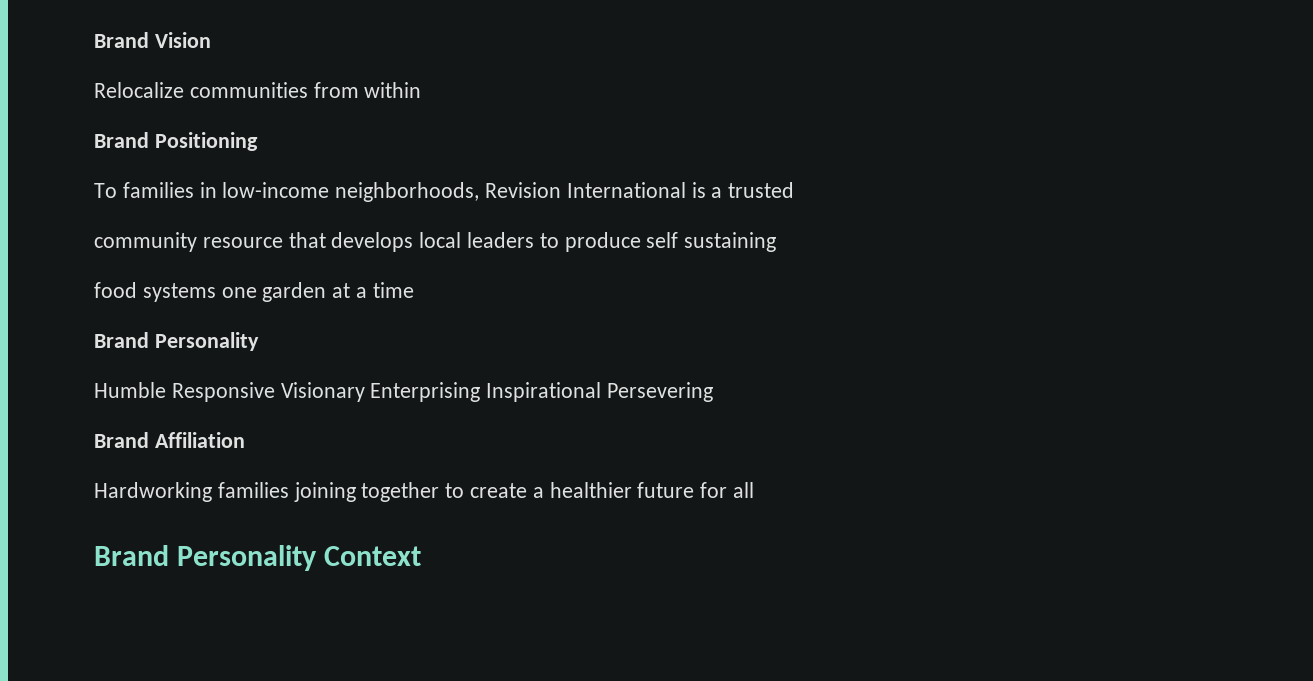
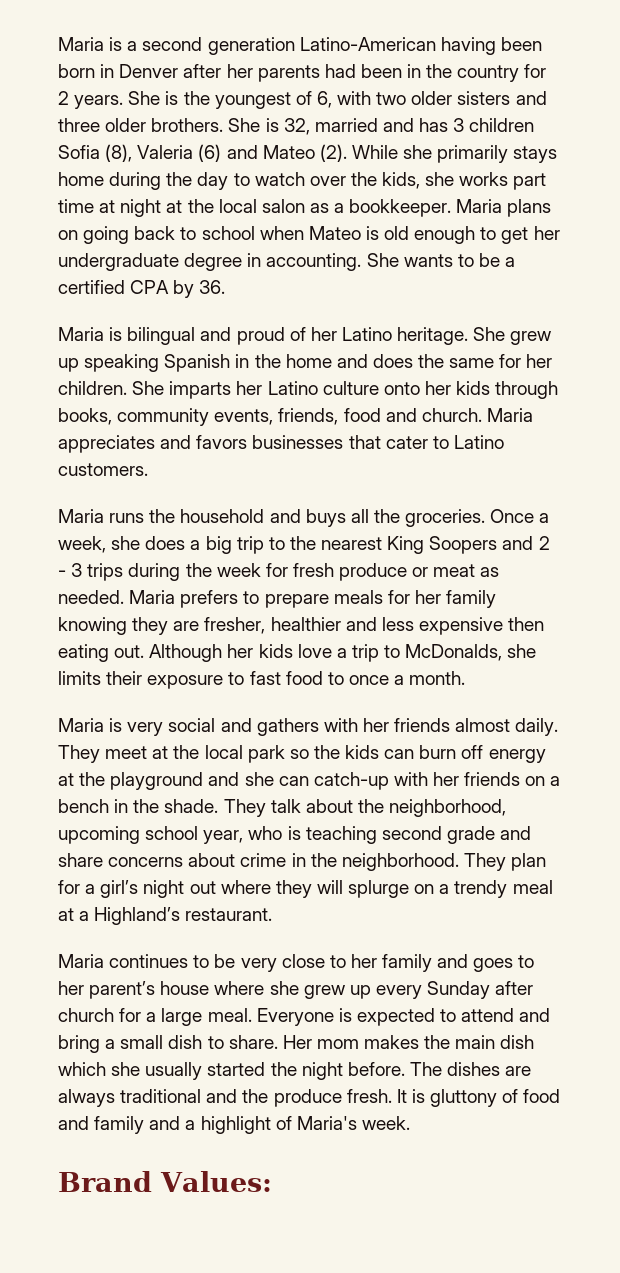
[94,32,211,48] [94,82,422,98] [94,132,258,151] [94,182,795,202] [94,232,777,252] [94,282,414,302] [94,332,259,351] [94,382,714,402] [94,432,245,448] [94,482,755,502] [94,545,422,571] Brand Vision // Relocalize communities from within // Brand Positioning // To families in low-income neighborhoods, Revision International is a trusted // community resource that develops local leaders to produce self sustaining // food systems one garden at a time // Brand Personality // Humble Responsive Visionary Enterprising Inspirational Persevering // Brand Affiliation // Hardworking families joining together to create a healthier future for all // Brand Personality Context -> [58,37,542,55] [58,64,547,82] [58,91,547,109] [58,118,535,135] [58,144,558,163] [58,172,547,190] [58,199,552,217] [58,226,560,244] [58,253,516,271] [58,280,226,298] [58,327,552,345] [58,354,553,372] [58,381,559,399] [58,408,533,426] [58,435,504,453] [58,463,148,476] [58,509,550,527] [58,536,550,554] [58,563,500,581] [58,590,497,608] [58,617,545,635] [58,644,537,662] [58,671,466,689] [58,718,559,736] [58,745,546,763] [58,772,561,790] [58,799,507,817] [58,826,532,844] [58,853,547,871] [58,880,553,898] [58,907,273,925] [58,954,535,972] [58,981,534,999] [58,1008,551,1026] [58,1035,535,1053] [58,1062,532,1080] [58,1089,561,1107] [58,1116,410,1134] [58,1171,272,1192] Maria is a second generation Latino-American having been born in Denver after her parents had been in the country for 2 years. She is the youngest of 6, with two older sisters and three older brothers. She is 32, married and has 3 children Sofia (8), Valeria (6) and Mateo (2). While she primarily stays home during the day to watch over the kids, she works part time at night at the local salon as a bookkeeper. Maria plans on going back to school when Mateo is old enough to get her undergraduate degree in accounting. She wants to be a certified CPA by 36. // Maria is bilingual and proud of her Latino heritage. She grew up speaking Spanish in the home and does the same for her children. She imparts her Latino culture onto her kids through books, community events, friends, food and church. Maria appreciates and favors businesses that cater to Latino customers. // Maria runs the household and buys all the groceries. Once a week, she does a big trip to the nearest King Soopers and 2 - 3 trips during the week for fresh produce or meat as needed. Maria prefers to prepare meals for her family knowing they are fresher, healthier and less expensive then eating out. Although her kids love a trip to McDonalds, she limits their exposure to fast food to once a month. // Maria is very social and gathers with her friends almost daily. They meet at the local park so the kids can burn off energy at the playground and she can catch-up with her friends on a bench in the shade. They talk about the neighborhood, upcoming school year, who is teaching second grade and share concerns about crime in the neighborhood. They plan for a girl’s night out where they will splurge on a trendy meal at a Highland’s restaurant. // Maria continues to be very close to her family and goes to her parent’s house where she grew up every Sunday after church for a large meal. Everyone is expected to attend and bring a small dish to share. Her mom makes the main dish which she usually started the night before. The dishes are always traditional and the produce fresh. It is gluttony of food and family and a highlight of Maria's week. // Brand Values:

